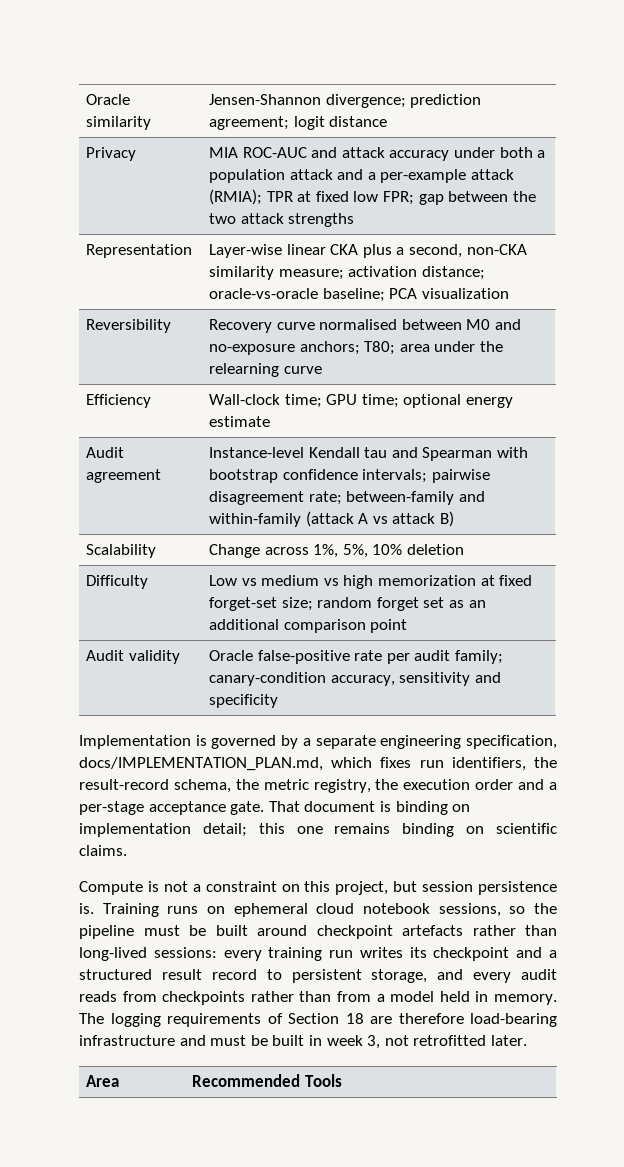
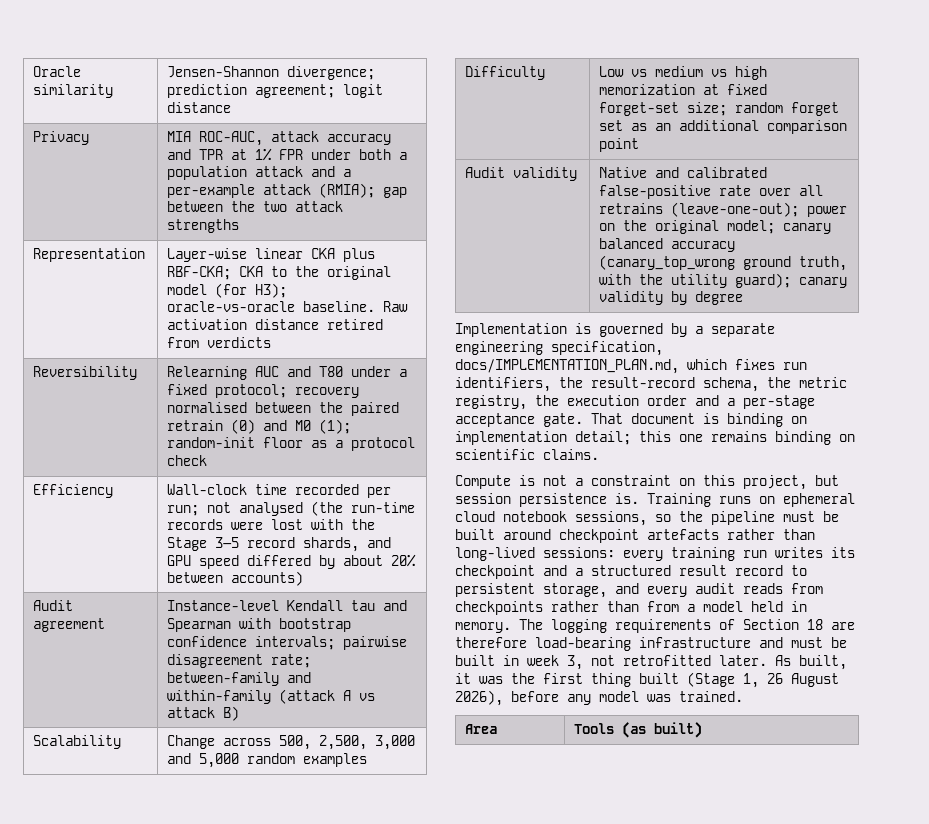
[242,147,450,161] ROC-AUC and attack accuracy -> [199,131,392,146] [167,148,304,161] ROC-AUC, attack accuracy and TPR at 1% FPR
[266,191,414,205] TPR at fixed low FPR; -> (376, 190) none
[396,244,527,258] [208,266,485,280] [208,288,509,302] [85,319,171,333] [208,319,521,333] [208,341,503,355] [208,363,322,377] [85,394,151,408] [208,394,513,408] [208,416,270,427] a second, non-CKA similarity measure; activation distance; oracle-vs-oracle baseline; PCA visualization // Reversibility | Recovery curve normalised between M0 and no-exposure anchors; T80; area under the relearning curve // Efficiency | Wall-clock time; GPU time; optional energy estimate -> [167,266,392,280] [167,283,288,298] [167,301,409,312] [167,319,384,330] [167,337,272,348] [33,366,138,380] [167,366,408,380] [167,384,360,398] [167,402,400,416] [167,419,352,434] [167,437,416,451] [167,455,208,466] [33,484,114,498] [167,484,392,498] [167,501,416,516] [167,519,376,530] [167,537,392,552] [167,554,417,569] [167,571,304,586] RBF-CKA; CKA to the original model (for H3); oracle-vs-oracle baseline. Raw activation distance retired from verdicts // Reversibility | Relearning AUC and T80 under a fixed protocol; recovery normalised between the paired retrain (0) and M0 (1); random-init floor as a protocol check // Efficiency | Wall-clock time recorded per run; not analysed (the run-time records were lost with the Stage 3–5 record shards, and GPU speed differed by about 20% between accounts)
[313,544,464,558] 1%, 5%, 10% deletion -> [279,735,416,750] [167,753,368,768] 500, 2,500, 3,000 and 5,000 random examples
[208,650,503,664] [208,672,501,686] [208,694,278,708] Oracle false-positive rate per audit family; canary-condition accuracy, sensitivity and specificity -> [599,167,768,178] [599,185,824,199] [599,202,848,217] [599,220,832,234] [599,238,736,252] [599,255,848,271] [599,273,848,288] [599,291,744,305] Native and calibrated false-positive rate over all retrains (leave-one-out); power on the original model; canary balanced accuracy (canary_top_wrong ground truth, with the utility guard); canary validity by degree
[85,1075,119,1087] [191,1074,342,1087] // Area | Recommended Tools -> [775,655,847,670] [455,672,839,688] [455,690,743,706] [465,724,498,734] [574,722,703,738] As built, it was the first thing built (Stage 1, 26 August 2026), before any model was trained. // Area | Tools (as built)

